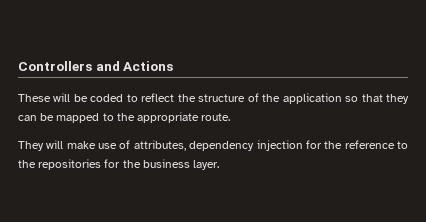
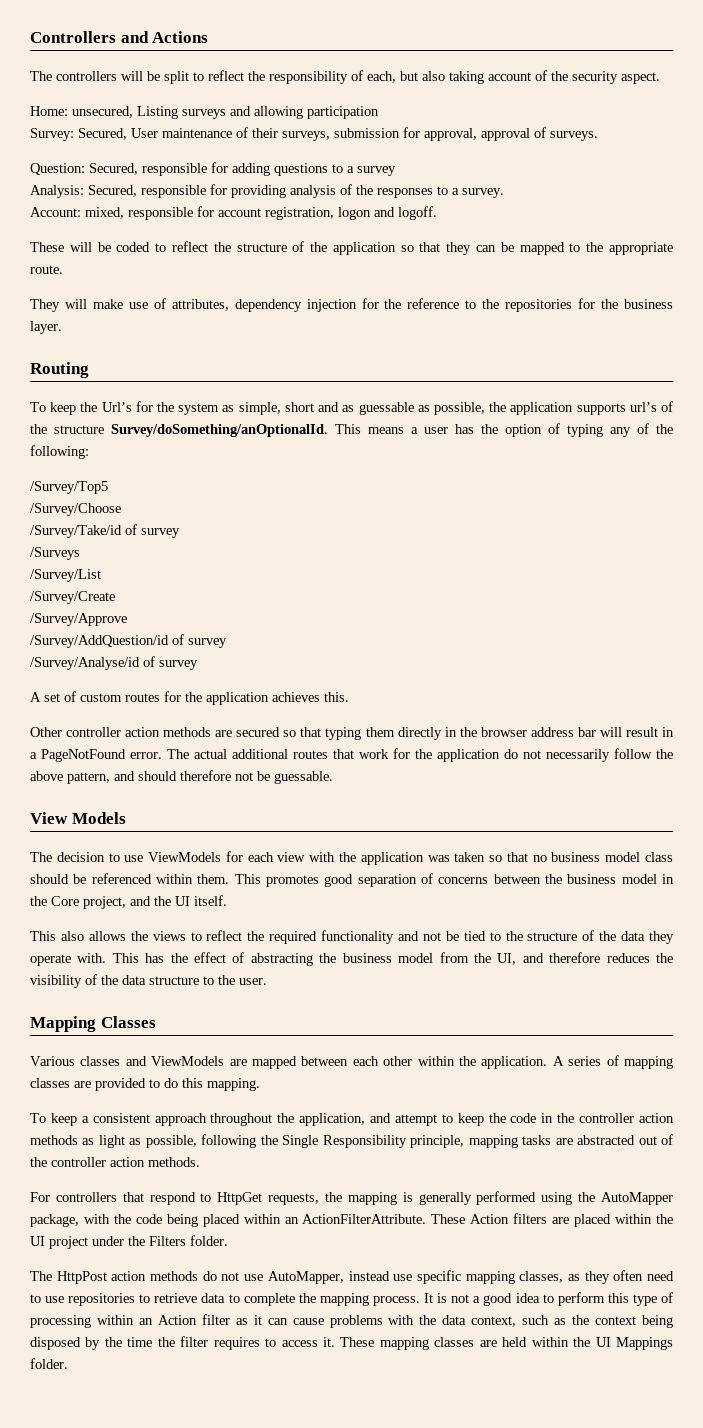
(174, 66) none -> [30,70,660,84] [30,106,379,119] [30,127,598,141] [30,162,396,176] [30,184,504,198] [30,206,437,220] // The controllers will be split to reflect the responsibility of each, but also taking account of the security aspect. // Home: unsecured, Listing surveys and allowing participation // Survey: Secured, User maintenance of their surveys, submission for approval, approval of surveys. // Question: Secured, responsible for adding questions to a survey // Analysis: Secured, responsible for providing analysis of the responses to a survey. // Account: mixed, responsible for account registration, logon and logoff.
(220, 165) none -> [30,362,89,378] [30,401,674,415] [30,423,673,437] [30,445,89,459] [30,481,108,494] [30,503,121,516] [30,524,180,538] [30,547,80,560] [30,569,101,582] [30,591,115,604] [30,613,127,626] [30,634,227,648] [30,656,198,670] [30,691,349,705] [30,727,674,740] [30,748,673,762] [30,770,333,784] [30,812,126,824] [30,851,673,865] [30,873,674,887] [30,895,227,909] [30,930,674,944] [30,952,674,966] [30,974,267,988] [30,1016,156,1032] [30,1055,673,1069] [30,1078,260,1091] [30,1113,674,1126] [30,1134,673,1148] [30,1157,200,1167] [30,1191,673,1205] [30,1213,673,1227] [30,1235,228,1249] [30,1270,674,1284] [30,1292,673,1306] [30,1314,674,1328] [30,1336,674,1350] [30,1358,68,1369] // Routing // To keep the Url’s for the system as simple, short and as guessable as possible, the application supports url’s of the structure Survey/doSomething/anOptionalId. This means a user has the option of typing any of the following: // /Survey/Top5 // /Survey/Choose // /Survey/Take/id of survey // /Surveys // /Survey/List // /Survey/Create // /Survey/Approve // /Survey/AddQuestion/id of survey // /Survey/Analyse/id of survey // A set of custom routes for the application achieves this. // Other controller action methods are secured so that typing them directly in the browser address bar will result in a PageNotFound error. The actual additional routes that work for the application do not necessarily follow the above pattern, and should therefore not be guessable. // View Models // The decision to use ViewModels for each view with the application was taken so that no business model class should be referenced within them. This promotes good separation of concerns between the business model in the Core project, and the UI itself. // This also allows the views to reflect the required functionality and not be tied to the structure of the data they operate with. This has the effect of abstracting the business model from the UI, and therefore reduces the visibility of the data structure to the user. // Mapping Classes // Various classes and ViewModels are mapped between each other within the application. A series of mapping classes are provided to do this mapping. // To keep a consistent approach throughout the application, and attempt to keep the code in the controller action methods as light as possible, following the Single Responsibility principle, mapping tasks are abstracted out of the controller action methods. // For controllers that respond to HttpGet requests, the mapping is generally performed using the AutoMapper package, with the code being placed within an ActionFilterAttribute. These Action filters are placed within the UI project under the Filters folder. // The HttpPost action methods do not use AutoMapper, instead use specific mapping classes, as they often need to use repositories to retrieve data to complete the mapping process. It is not a good idea to perform this type of processing within an Action filter as it can cause problems with the data context, such as the context being disposed by the time the filter requires to access it. These mapping classes are held within the UI Mappings folder.

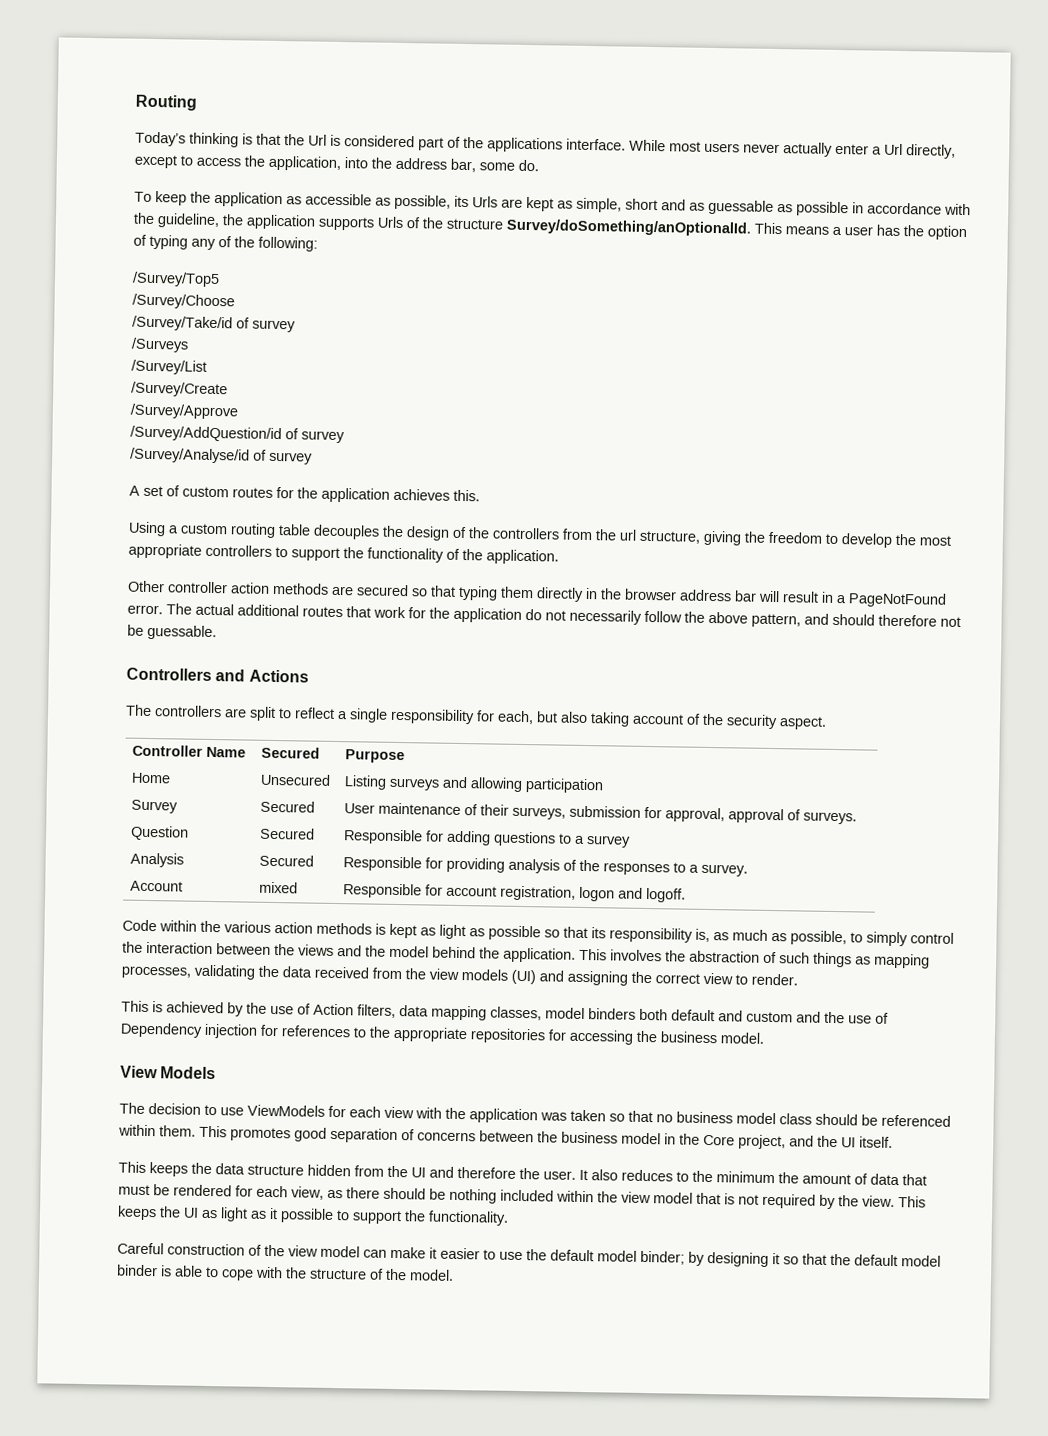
[30,31,209,43] [30,70,660,84] [30,106,379,119] [30,127,598,141] [30,162,396,176] [30,184,504,198] [30,206,437,220] [30,241,673,255] [30,265,63,274] [30,298,673,312] [30,321,62,334] [30,362,89,378] [30,401,220,415] Controllers and Actions // The controllers will be split to reflect the responsibility of each, but also taking account of the security aspect. // Home: unsecured, Listing surveys and allowing participation // Survey: Secured, User maintenance of their surveys, submission for approval, approval of surveys. // Question: Secured, responsible for adding questions to a survey // Analysis: Secured, responsible for providing analysis of the responses to a survey. // Account: mixed, responsible for account registration, logon and logoff. // These will be coded to reflect the structure of the application so that they can be mapped to the appropriate route. // They will make use of attributes, dependency injection for the reference to the repositories for the business layer. // Routing // To keep the Url’s for the system -> [135,94,197,111] [135,131,956,159] [134,154,539,173] [134,191,554,212] Routing // Today’s thinking is that the Url is considered part of the applications interface. While most users never actually enter a Url directly, except to access the application, into the address bar, some do. // To keep the application as accessible as possible, its Urls are kept
[433,402,485,415] possible, -> [796,201,971,217] [133,212,220,229] possible in accordance with the guideline,
[629,402,657,412] url’s -> [377,216,404,228] Urls
(349, 697) none -> [128,521,951,548] [128,543,559,565] // Using a custom routing table decouples the design of the controllers from the url structure, giving the freedom to develop the most appropriate controllers to support the functionality of the application.
(333, 777) none -> [126,667,309,683] [125,704,827,730] [132,744,247,758] [261,746,321,759] [345,749,406,764] [131,772,172,784] [260,773,332,786] [344,775,605,794] [131,799,179,814] [260,800,316,813] [344,802,858,825] [130,825,190,841] [260,827,316,840] [343,829,632,848] [130,852,185,868] [259,854,315,867] [343,856,749,877] [130,880,184,892] [259,881,299,894] [343,883,687,903] [122,919,954,947] [122,941,930,969] [121,964,798,986] [121,1000,889,1024] [120,1022,764,1045] // Controllers and Actions // The controllers are split to reflect a single responsibility for each, but also taking account of the security aspect. // Controller Name | Secured | Purpose // Home | Unsecured | Listing surveys and allowing participation // Survey | Secured | User maintenance of their surveys, submission for approval, approval of surveys. // Question | Secured | Responsible for adding questions to a survey // Analysis | Secured | Responsible for providing analysis of the responses to a survey. // Account | mixed | Responsible for account registration, logon and logoff. // Code within the various action methods is kept as light as possible so that its responsibility is, as much as possible, to simply control the interaction between the views and the model behind the application. This involves the abstraction of such things as mapping processes, validating the data received from the view models (UI) and assigning the correct view to render. // This is achieved by the use of Action filters, data mapping classes, model binders both default and custom and the use of Dependency injection for references to the appropriate repositories for accessing the business model.
[60,930,674,944] [30,952,674,966] [30,974,267,988] [30,1016,156,1032] [30,1055,673,1069] [30,1078,260,1091] [30,1113,674,1126] [30,1134,673,1148] [30,1157,200,1167] [30,1191,673,1205] [30,1213,673,1227] [30,1235,228,1249] [30,1270,674,1284] [30,1292,673,1306] [30,1314,674,1328] [30,1336,674,1350] [30,1358,68,1369] also allows the views to reflect the required functionality and not be tied to the structure of the data they operate with. This has the effect of abstracting the business model from the UI, and therefore reduces the visibility of the data structure to the user. // Mapping Classes // Various classes and ViewModels are mapped between each other within the application. A series of mapping classes are provided to do this mapping. // To keep a consistent approach throughout the application, and attempt to keep the code in the controller action methods as light as possible, following the Single Responsibility principle, mapping tasks are abstracted out of the controller action methods. // For controllers that respond to HttpGet requests, the mapping is generally performed using the AutoMapper package, with the code being placed within an ActionFilterAttribute. These Action filters are placed within the UI project under the Filters folder. // The HttpPost action methods do not use AutoMapper, instead use specific mapping classes, as they often need to use repositories to retrieve data to complete the mapping process. It is not a good idea to perform this type of processing within an Action filter as it can cause problems with the data context, such as the context being disposed by the time the filter requires to access it. These mapping classes are held within the UI Mappings folder. -> [149,1162,927,1186] [118,1184,926,1210] [117,1205,509,1226] [117,1242,941,1267] [116,1264,454,1281] keeps the data structure hidden from the UI and therefore the user. It also reduces to the minimum the amount of data that must be rendered for each view, as there should be nothing included within the view model that is not required by the view. This keeps the UI as light as it possible to support the functionality. // Careful construction of the view model can make it easier to use the default model binder; by designing it so that the default model binder is able to cope with the structure of the model.

